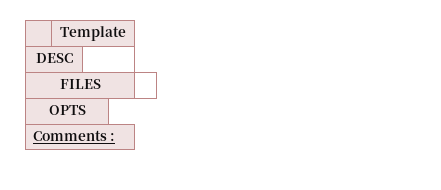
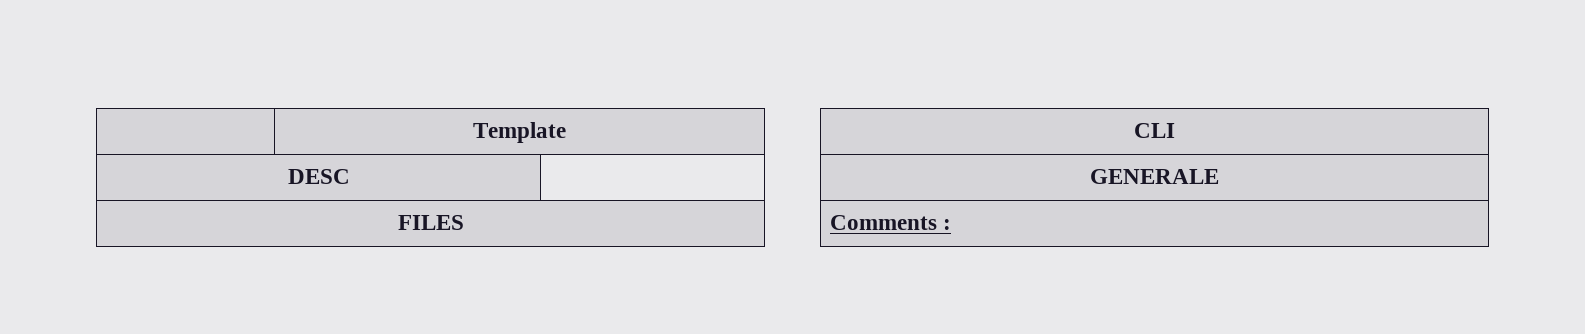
[48,105,86,115] | // OPTS -> [1134,123,1175,138] [1090,169,1219,184] // CLI // GENERALE

